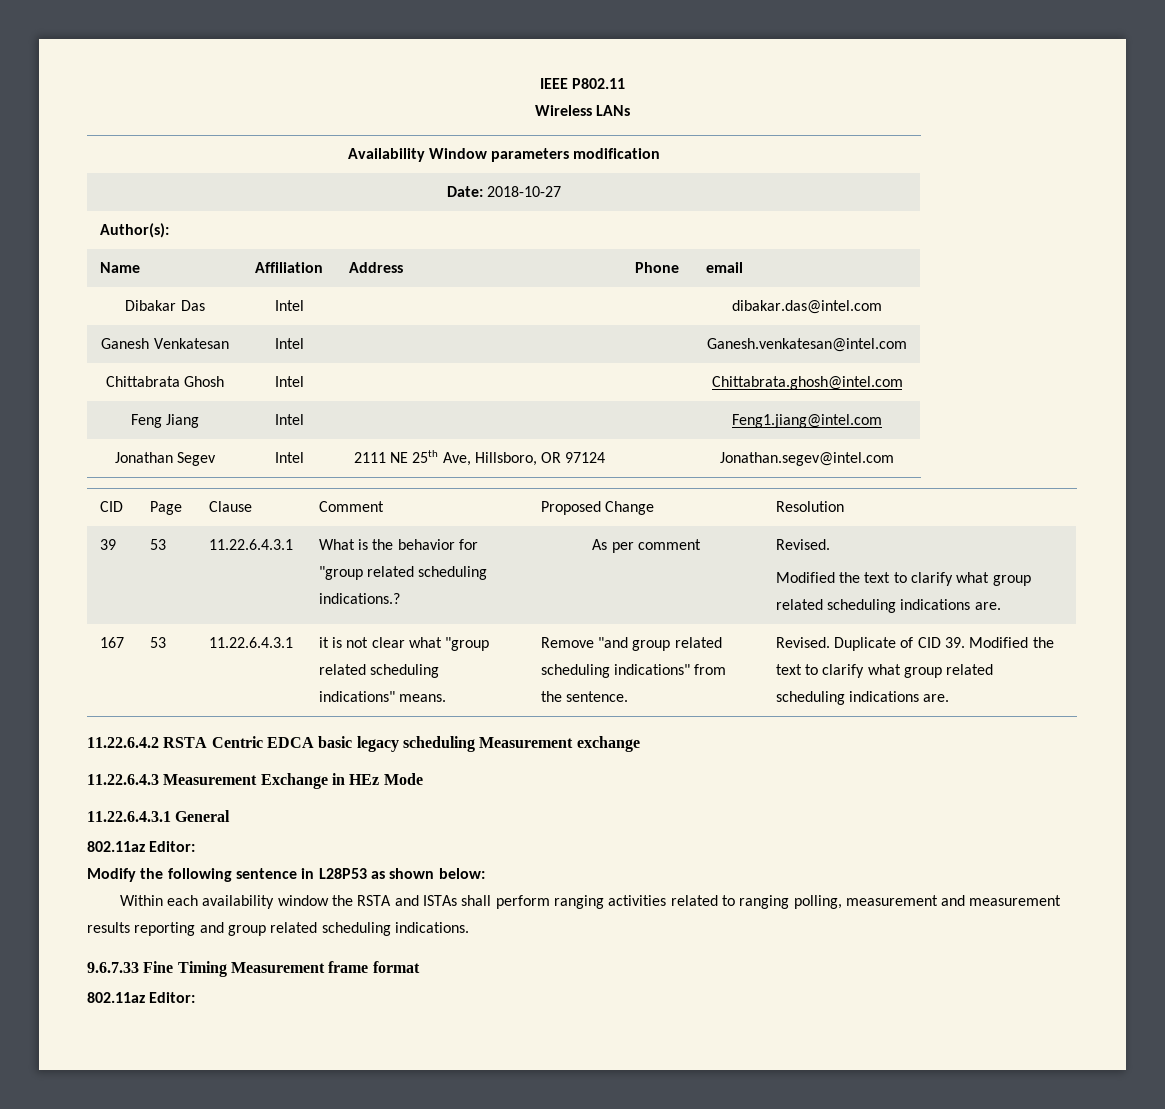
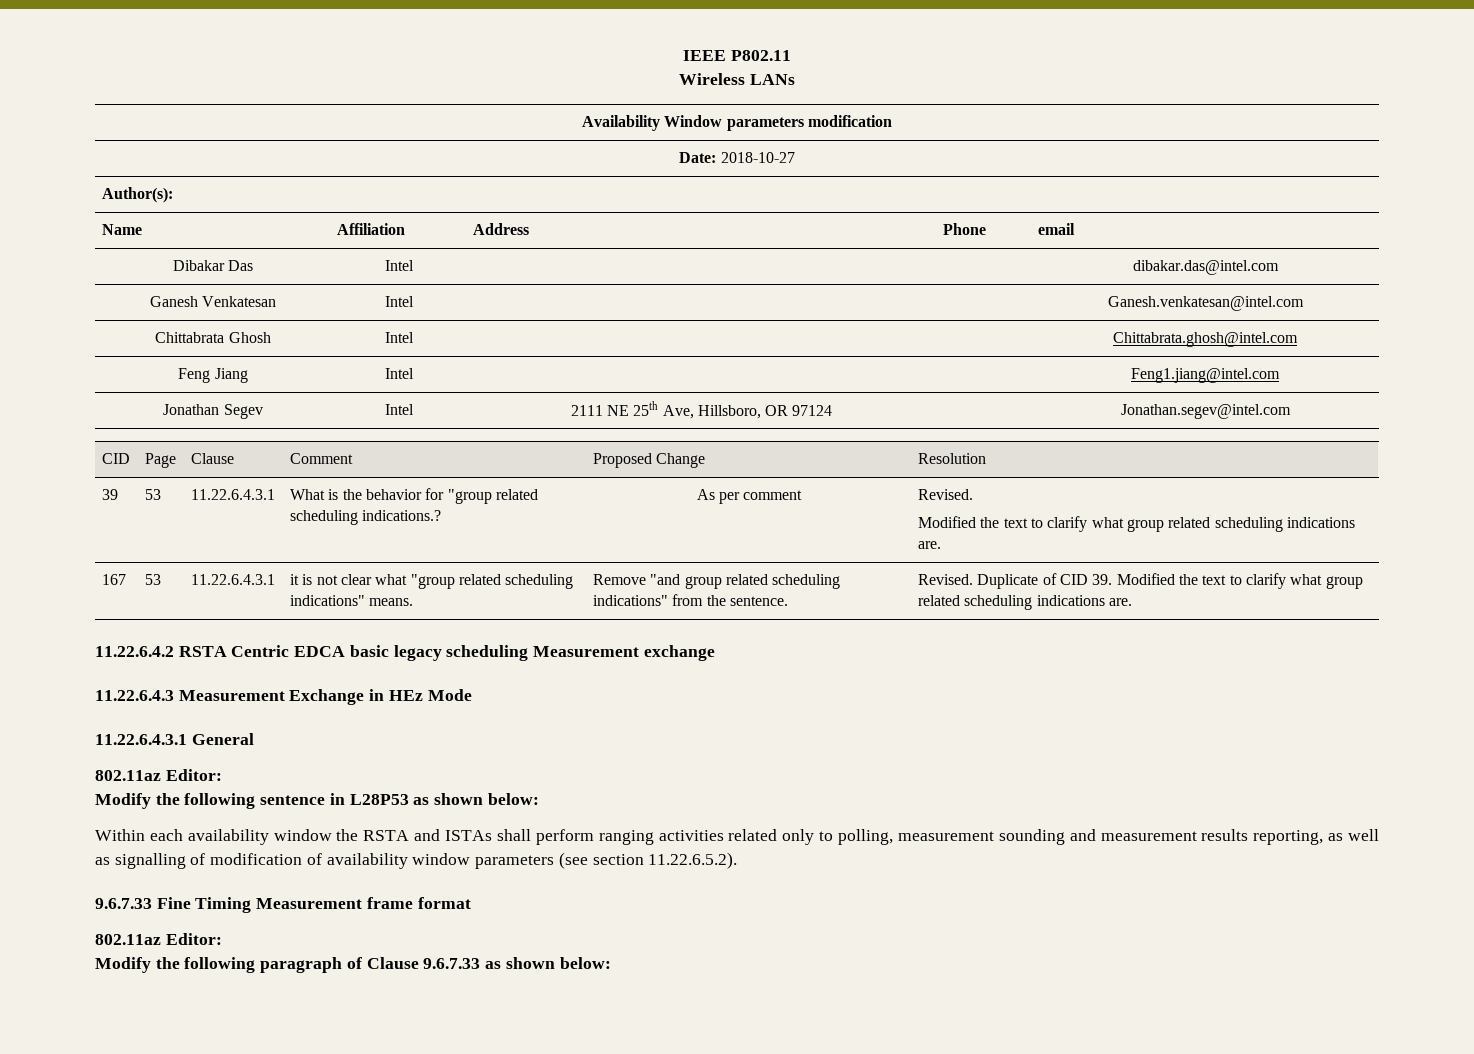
[721,895,790,909] to ranging -> [782,829,834,845] only to
(938, 900) none -> [998,829,1065,845] sounding
[134,922,469,936] reporting and group related scheduling indications. -> [1253,829,1379,845] [95,852,738,869] reporting, as well as signalling of modification of availability window parameters (see section 11.22.6.5.2).
(196, 997) none -> [95,957,611,973] // Modify the following paragraph of Clause 9.6.7.33 as shown below:

